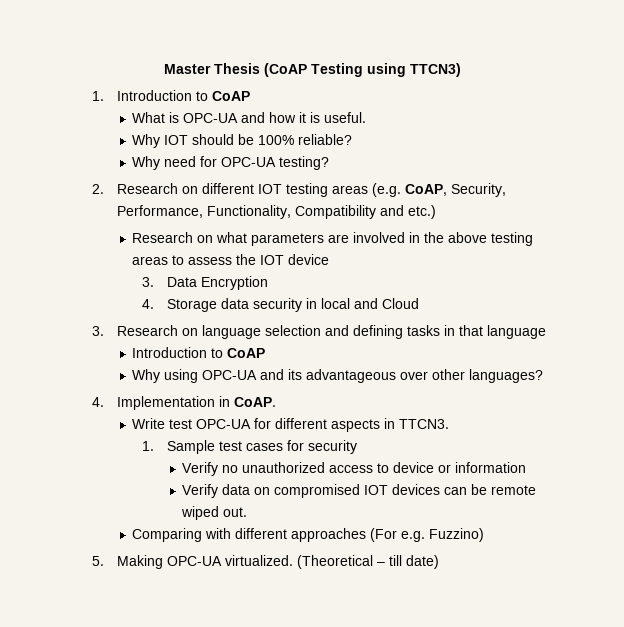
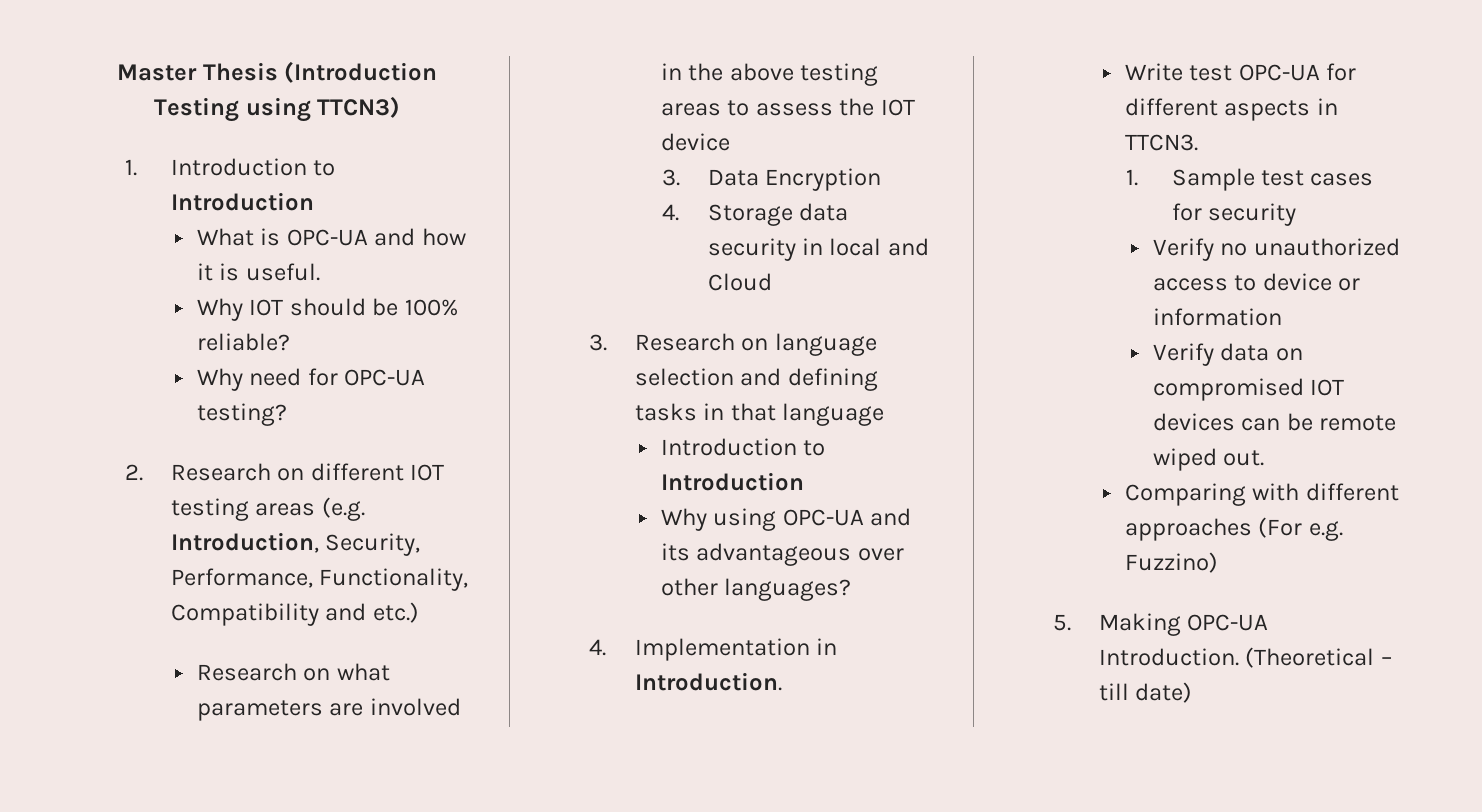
[263,63,307,77] (CoAP -> [283,61,437,83] (Introduction
[211,91,250,101] CoAP -> [170,192,314,211] Introduction
[404,184,447,196] CoAP, -> [170,532,319,553] Introduction,
[227,348,266,358] CoAP -> [660,472,804,491] Introduction
[233,397,276,407] CoAP. -> [634,672,782,691] Introduction.
[224,555,293,566] virtualized. -> [1098,648,1239,666] Introduction.

